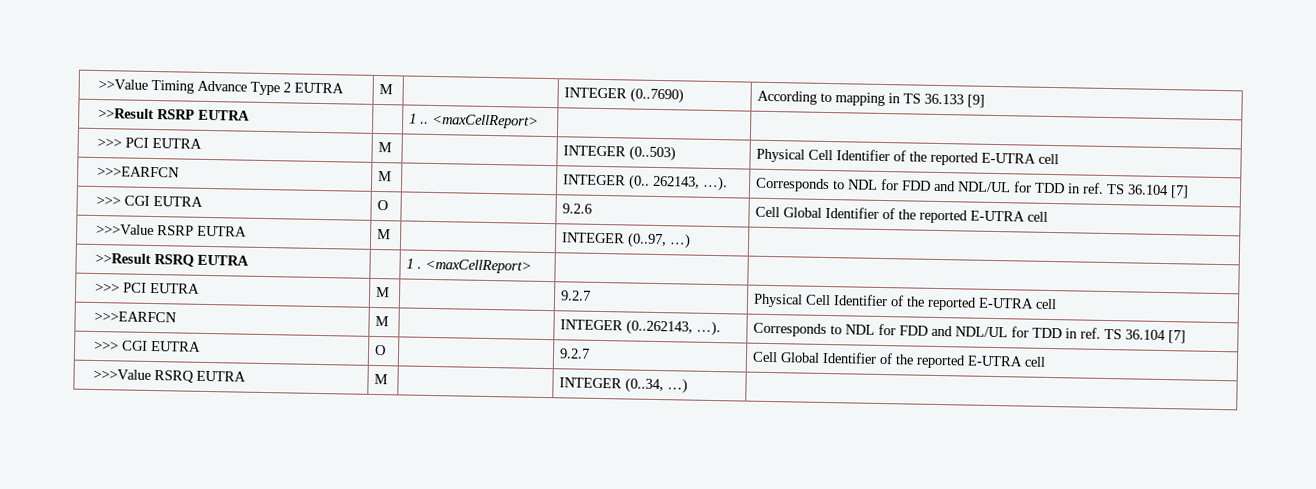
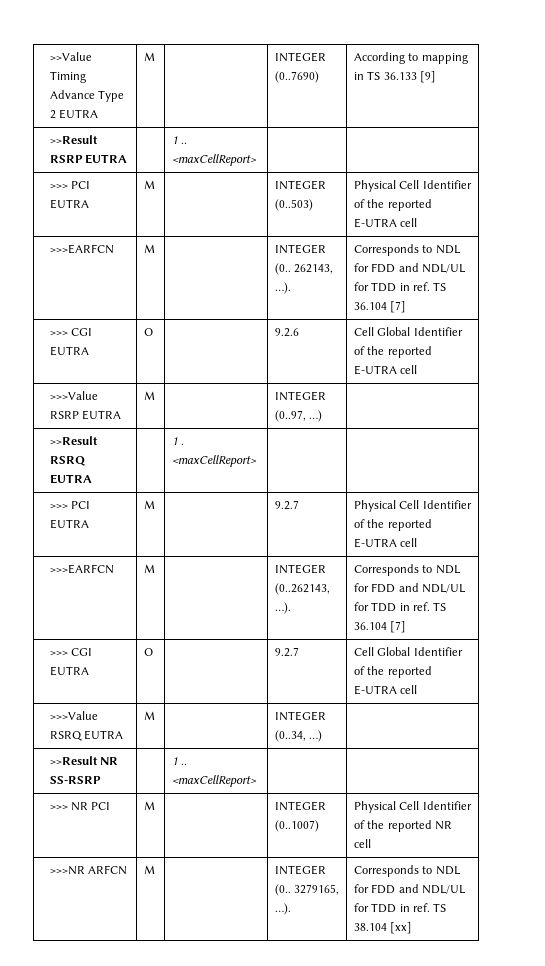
(688, 386) none -> [49,756,119,765] [49,776,101,784] [171,757,188,765] [171,775,257,787] [49,802,111,811] [143,801,155,810] [274,801,326,811] [274,820,319,832] [353,801,472,813] [353,820,452,832] [353,839,371,848] [49,865,128,875] [143,865,155,874] [274,865,326,875] [274,884,340,896] [274,903,291,915] [353,865,461,877] [353,884,466,894] [353,903,447,913] [353,922,413,934] // >>Result NR SS-RSRP | | 1 .. <maxCellReport> | | // >>> NR PCI | M | | INTEGER (0..1007) | Physical Cell Identifier of the reported NR cell // >>>NR ARFCN | M | | INTEGER (0.. 3279165, …). | Corresponds to NDL for FDD and NDL/UL for TDD in ref. TS 38.104 [xx]

